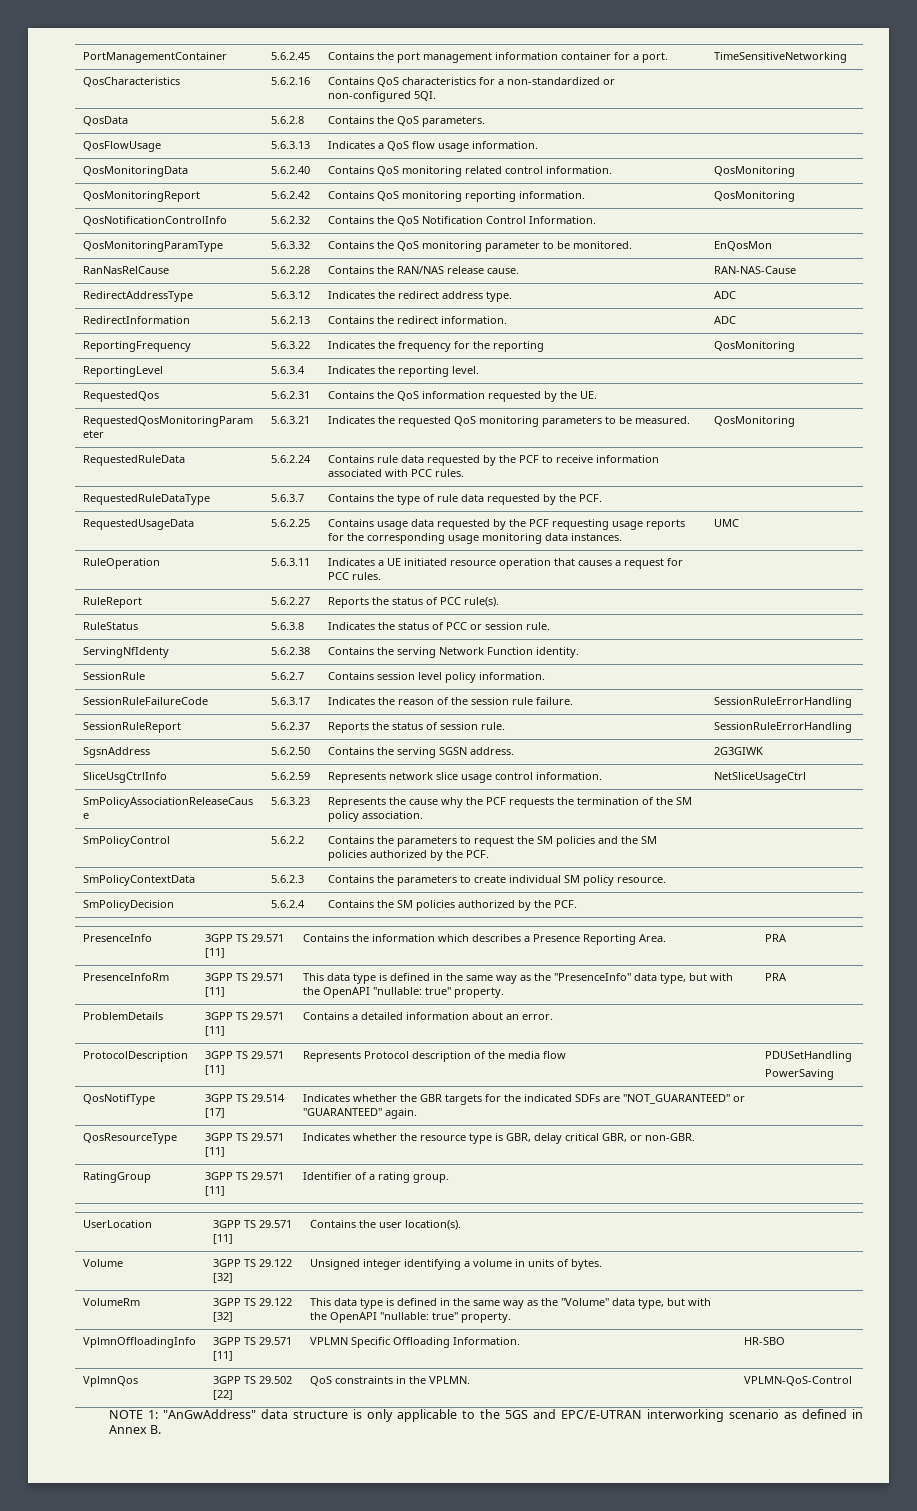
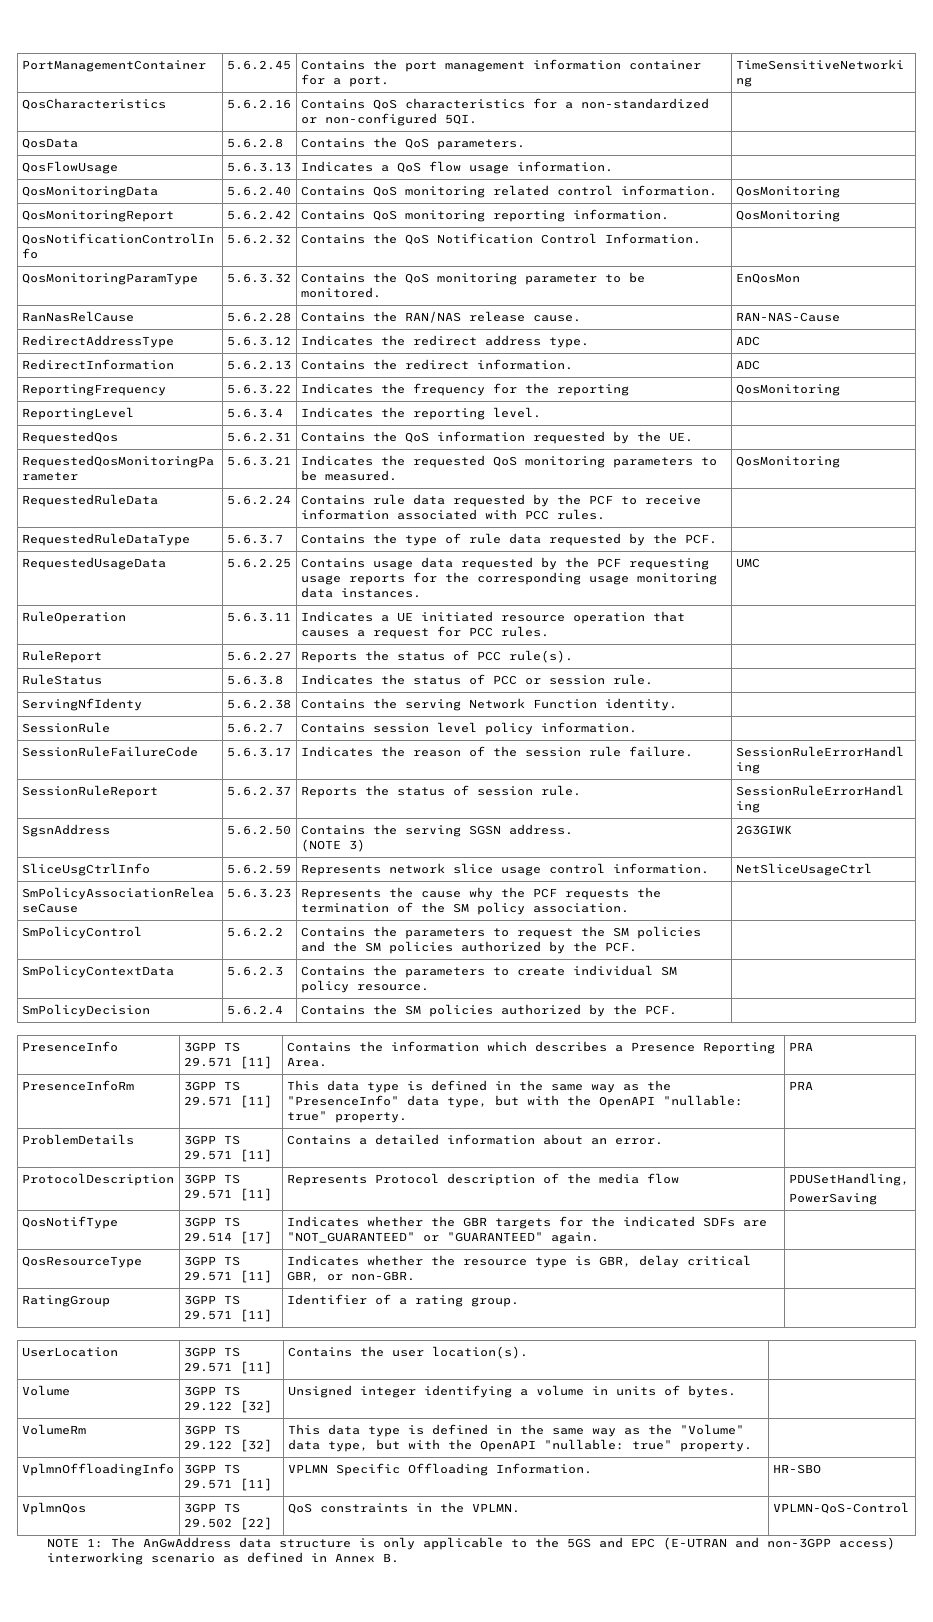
(515, 751) none -> [300,839,365,852] // (NOTE 3)
[765,1051,853,1062] PDUSetHandling -> [788,1173,909,1186] PDUSetHandling,
[163,1409,257,1419] "AnGwAddress" -> [111,1537,232,1548] The AnGwAddress
[561,1410,643,1419] EPC/E-UTRAN -> [631,1537,896,1550] EPC (E-UTRAN and non-3GPP access)

